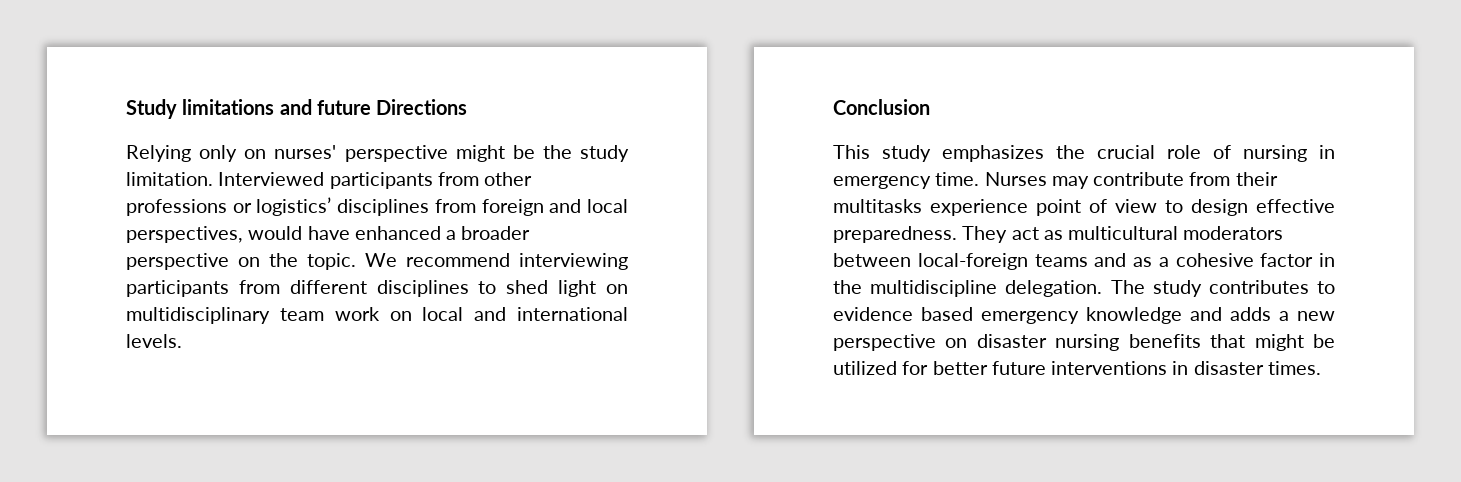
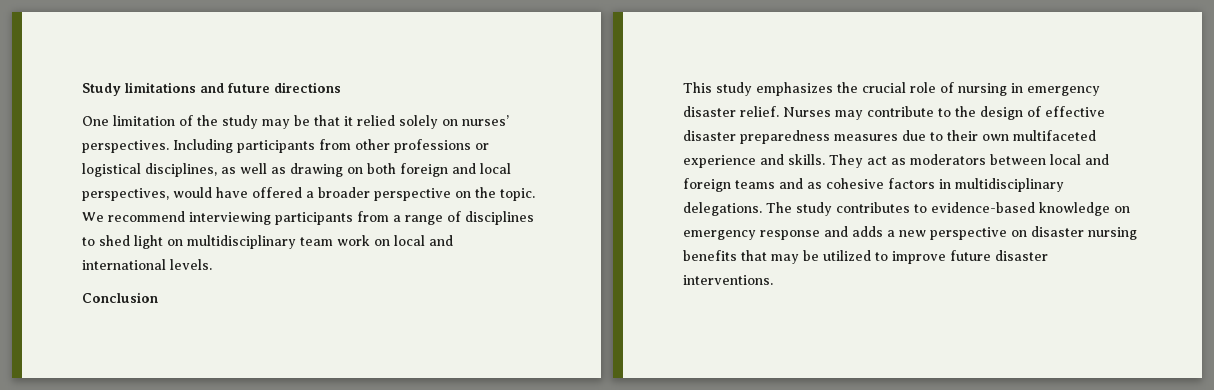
[376,99,468,115] [126,145,629,162] [126,172,325,186] Directions // Relying only on nurses' perspective might be the study limitation. Interviewed -> [274,82,341,93] [82,115,509,129] [82,139,233,153] directions // One limitation of the study may be that it relied solely on nurses’ perspectives. Including
[256,197,476,216] logistics’ disciplines from -> [82,163,396,177] logistical disciplines, as well as drawing on both
[354,226,441,240] enhanced -> [252,187,302,198] offered
[289,280,367,294] different -> [393,211,461,225] a range of
[935,172,980,186] time. -> [683,106,779,117] disaster relief.
[1189,172,1278,186] [833,199,1335,216] [833,226,957,243] from their multitasks experience point of view to design effective preparedness. -> [938,106,1105,120] [683,130,1096,144] [683,154,825,168] to the design of effective disaster preparedness measures due to their own multifaceted experience and skills.
[1068,226,1179,240] multicultural -> (906, 161) none
[917,253,1335,270] [833,280,1335,297] [833,307,1182,324] local-foreign teams and as a cohesive factor in the multidiscipline delegation. The study contributes to evidence based emergency knowledge -> [1050,154,1109,165] [683,178,1064,192] [683,202,1130,216] [683,230,820,240] local and foreign teams and as cohesive factors in multidisciplinary delegations. The study contributes to evidence-based knowledge on emergency response
[1254,334,1304,351] might -> [771,254,799,264] may
[902,361,1321,375] for better future interventions in disaster times. -> [875,250,1048,264] [683,275,773,285] to improve future disaster interventions.

